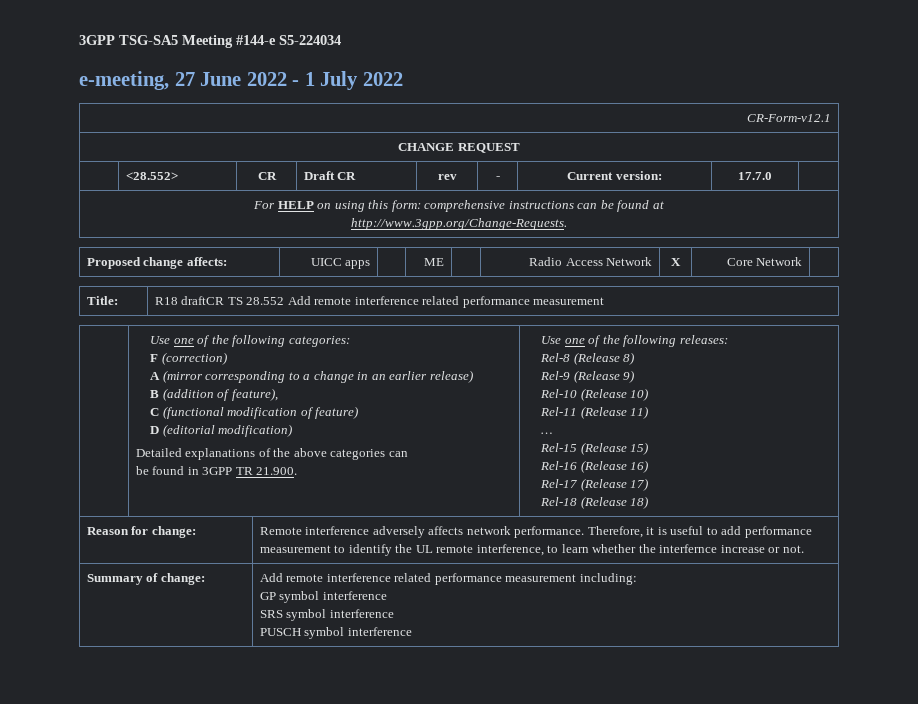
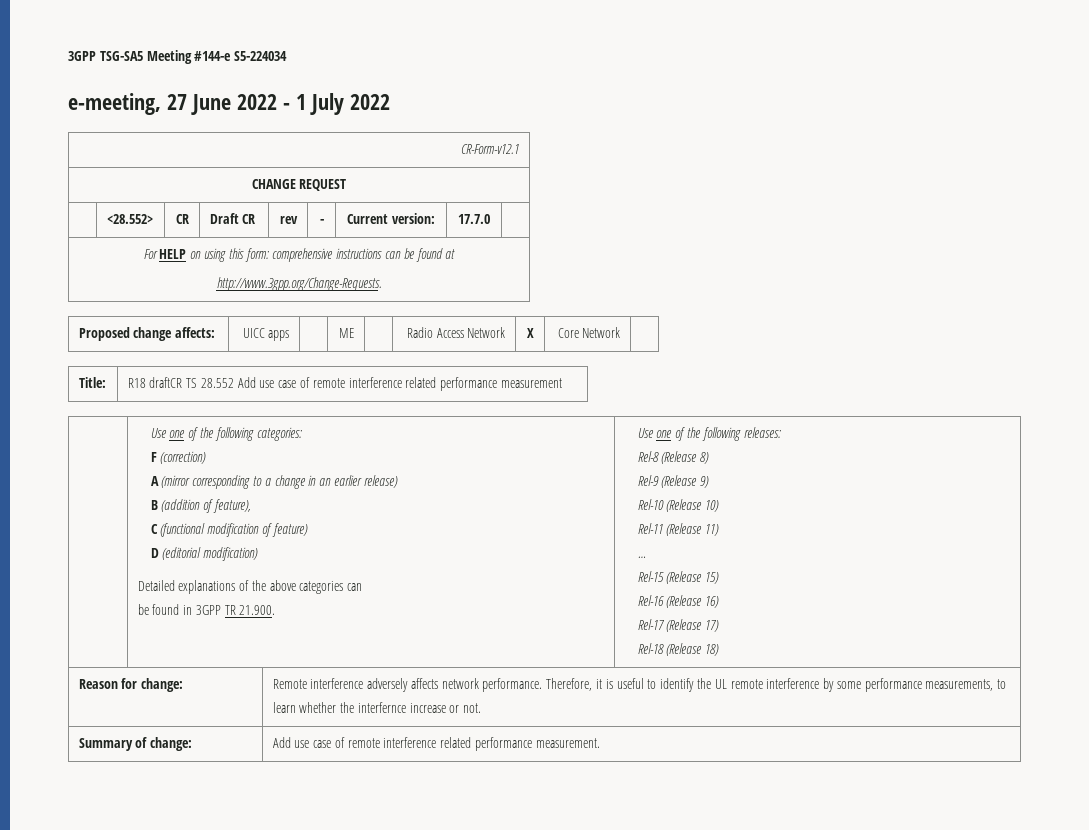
(311, 300) none -> [259,377,311,388] use case of
[721,526,812,538] [259,544,544,556] add performance measurement to identify the UL remote interference, -> [660,678,994,692] identify the UL remote interference by some performance measurements,
[286,573,637,585] [259,591,387,603] [259,609,394,621] [259,627,412,639] remote interference related performance measurement including: // GP symbol interference // SRS symbol interference // PUSCH symbol interference -> [294,737,600,751] use case of remote interference related performance measurement.

